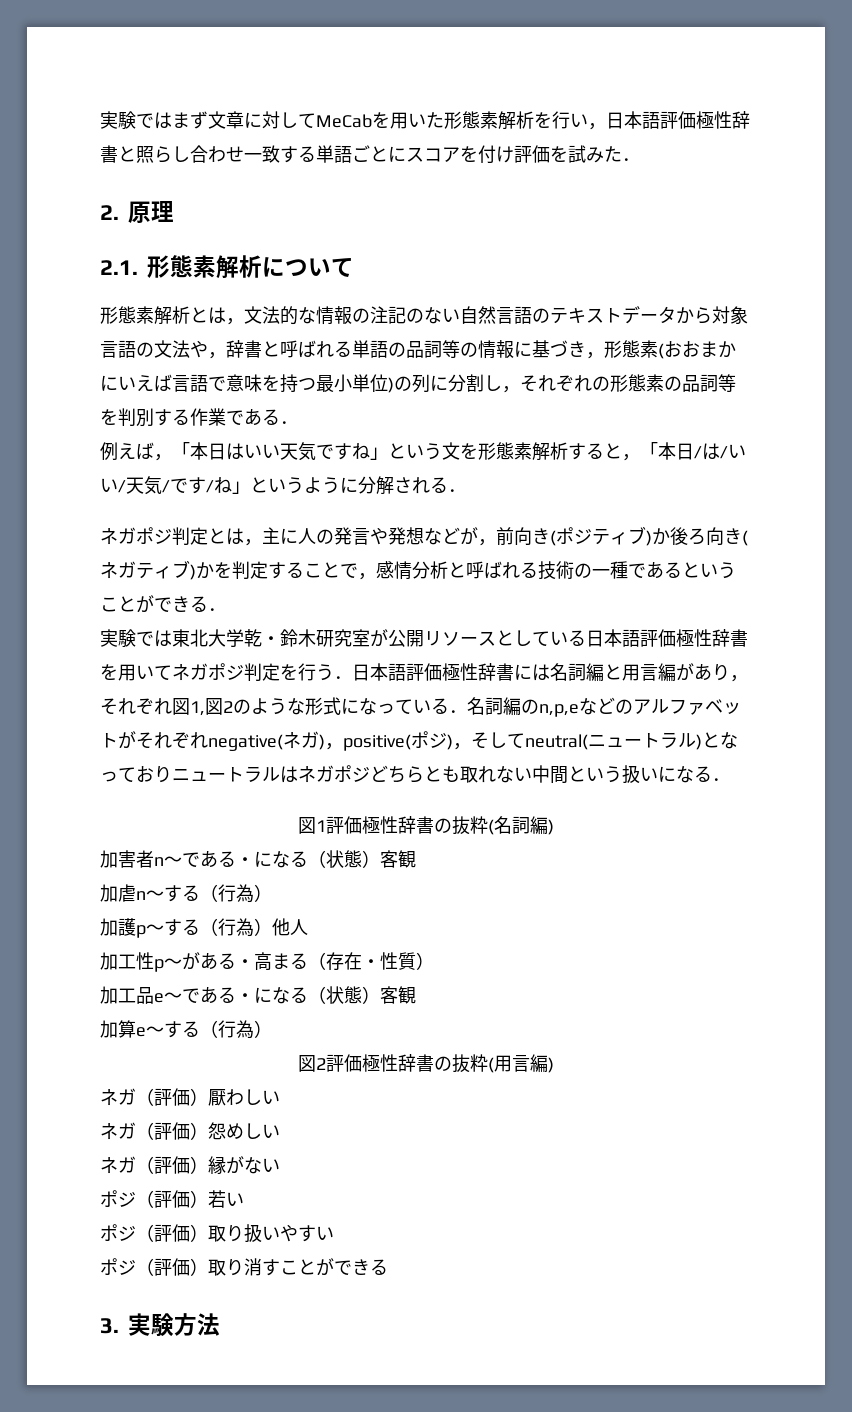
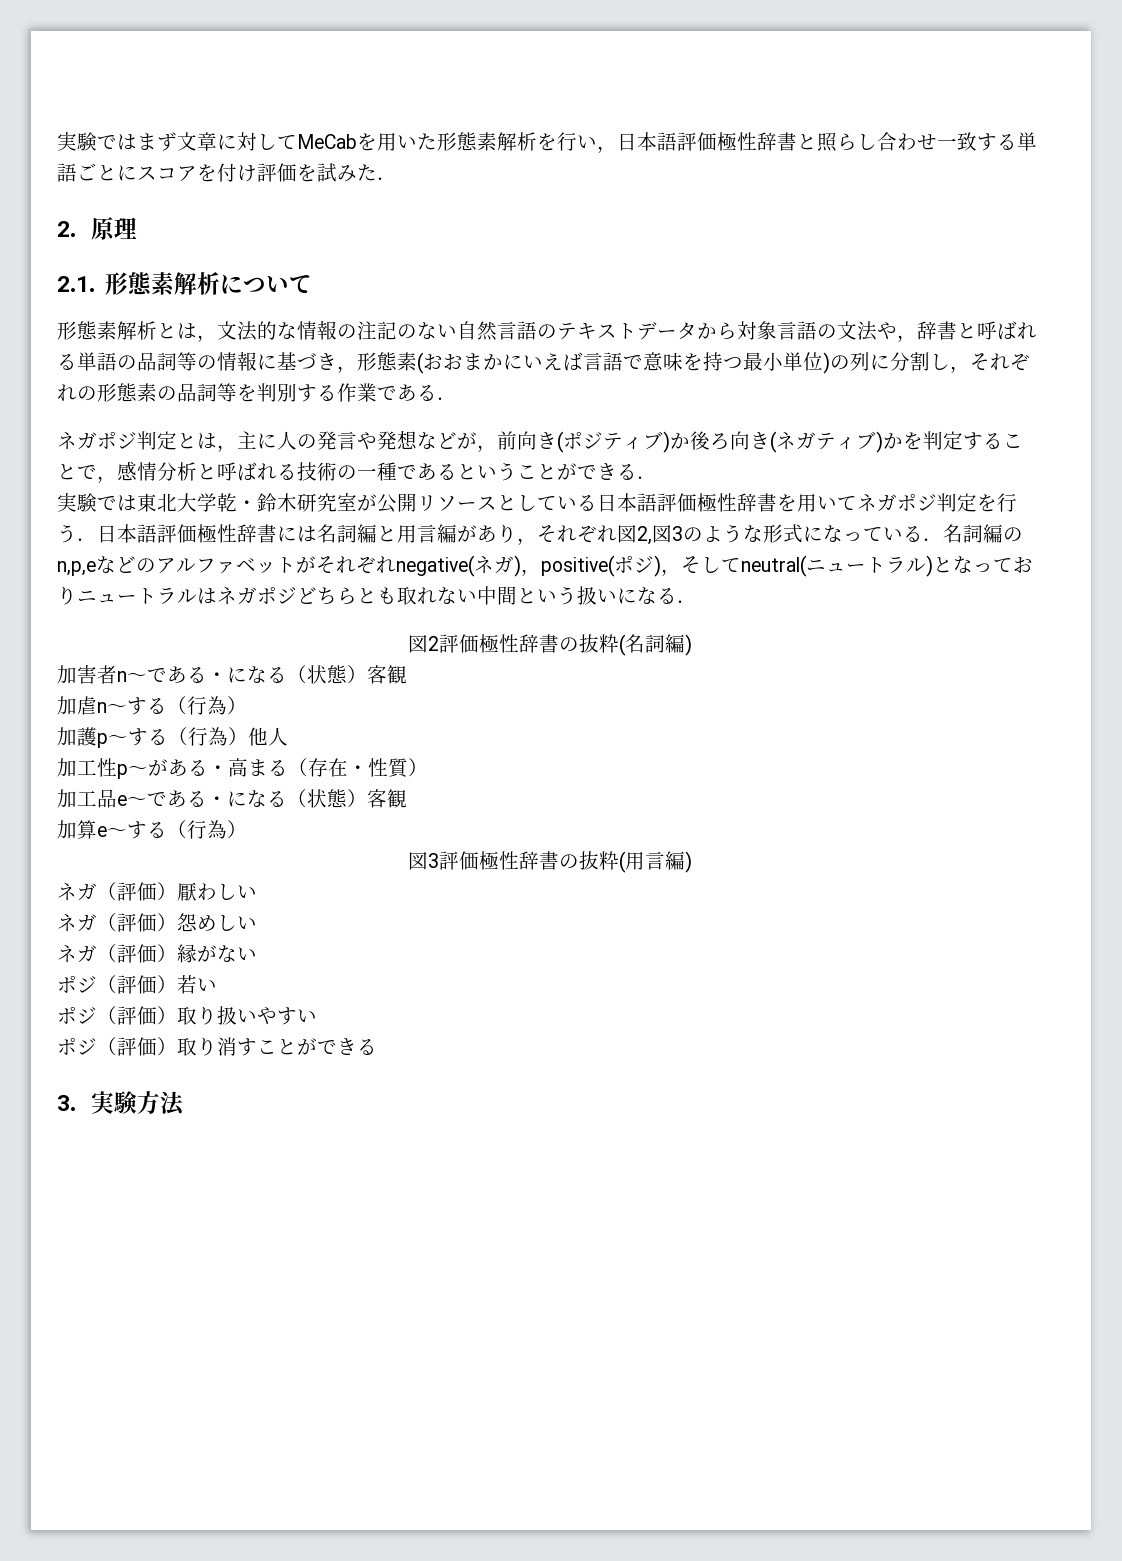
[100,442,746,461] [100,476,466,495] // 例えば，「本日はいい天気ですね」という文を形態素解析すると，「本日/は/いい/天気/です/ね」というように分解される． -> (457, 398) none
[190,698,233,716] 1,図2 -> [637,525,683,545] 2,図3
[316,820,326,832] 1 -> [427,636,439,651] 2
[316,1058,326,1070] 2 -> [427,853,439,868] 3

